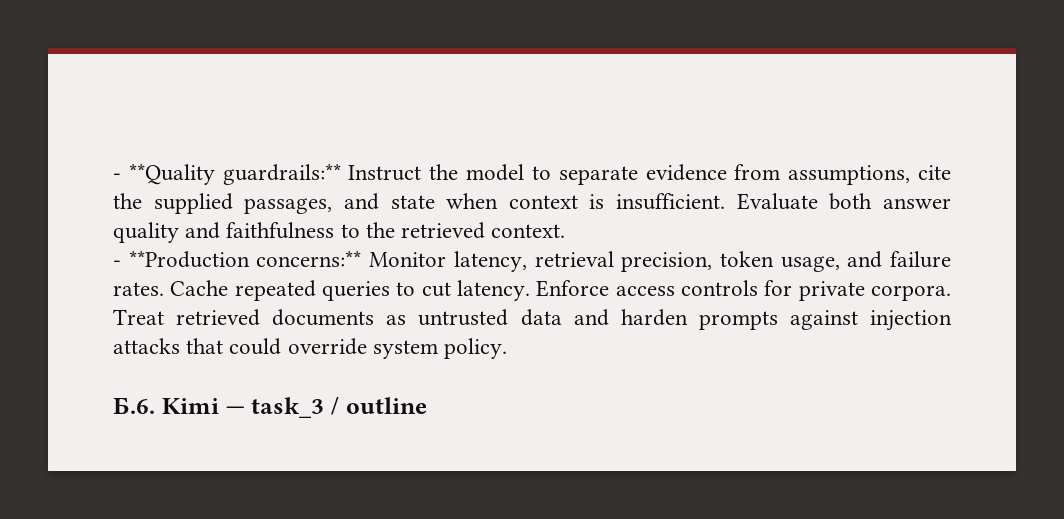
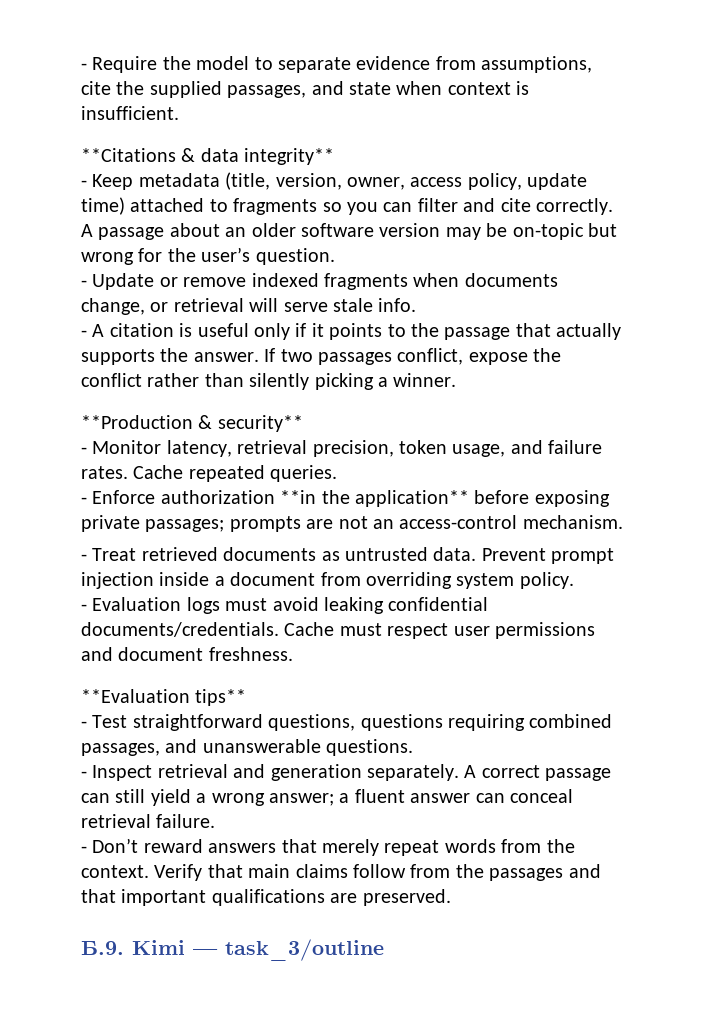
[113,163,422,185] - **Quality guardrails:** Instruct -> [81,56,158,73] - Require
[736,193,951,210] [113,222,566,243] [113,250,362,268] Evaluate both answer quality and faithfulness to the retrieved context. // - **Production concerns:** -> [81,148,335,165] [81,172,588,190] [81,197,613,215] [81,223,617,240] [81,247,335,265] [81,273,558,290] [81,298,417,315] [81,323,622,340] [81,348,562,365] [81,373,457,390] [81,415,303,432] [81,447,87,454] // **Citations & data integrity** // - Keep metadata (title, version, owner, access policy, update time) attached to fragments so you can filter and cite correctly. A passage about an older software version may be on-topic but wrong for the user’s question. // - Update or remove indexed fragments when documents change, or retrieval will serve stale info. // - A citation is useful only if it points to the passage that actually supports the answer. If two passages conflict, expose the conflict rather than silently picking a winner. // **Production & security** // -
[322,280,951,301] queries to cut latency. Enforce access controls for private corpora. -> [270,465,338,482] [81,490,610,507] [81,515,623,532] [81,554,87,561] queries. // - Enforce authorization **in the application** before exposing private passages; prompts are not an access-control mechanism. // -
[520,309,953,331] [113,338,508,359] [113,396,427,418] data and harden prompts against injection attacks that could override system policy. // Б.6. Kimi — task_3 / outline -> [433,547,615,564] [81,572,574,589] [81,597,489,614] [81,622,595,639] [81,647,293,661] [81,689,247,706] [81,714,613,731] [81,739,414,756] [81,764,612,781] [81,789,573,806] [81,814,216,828] [81,838,575,856] [81,864,601,881] [81,889,451,906] [81,939,384,961] data. Prevent prompt injection inside a document from overriding system policy. // - Evaluation logs must avoid leaking confidential documents/credentials. Cache must respect user permissions and document freshness. // **Evaluation tips** // - Test straightforward questions, questions requiring combined passages, and unanswerable questions. // - Inspect retrieval and generation separately. A correct passage can still yield a wrong answer; a fluent answer can conceal retrieval failure. // - Don’t reward answers that merely repeat words from the context. Verify that main claims follow from the passages and that important qualifications are preserved. // Б.9. Kimi — task_3/outline

